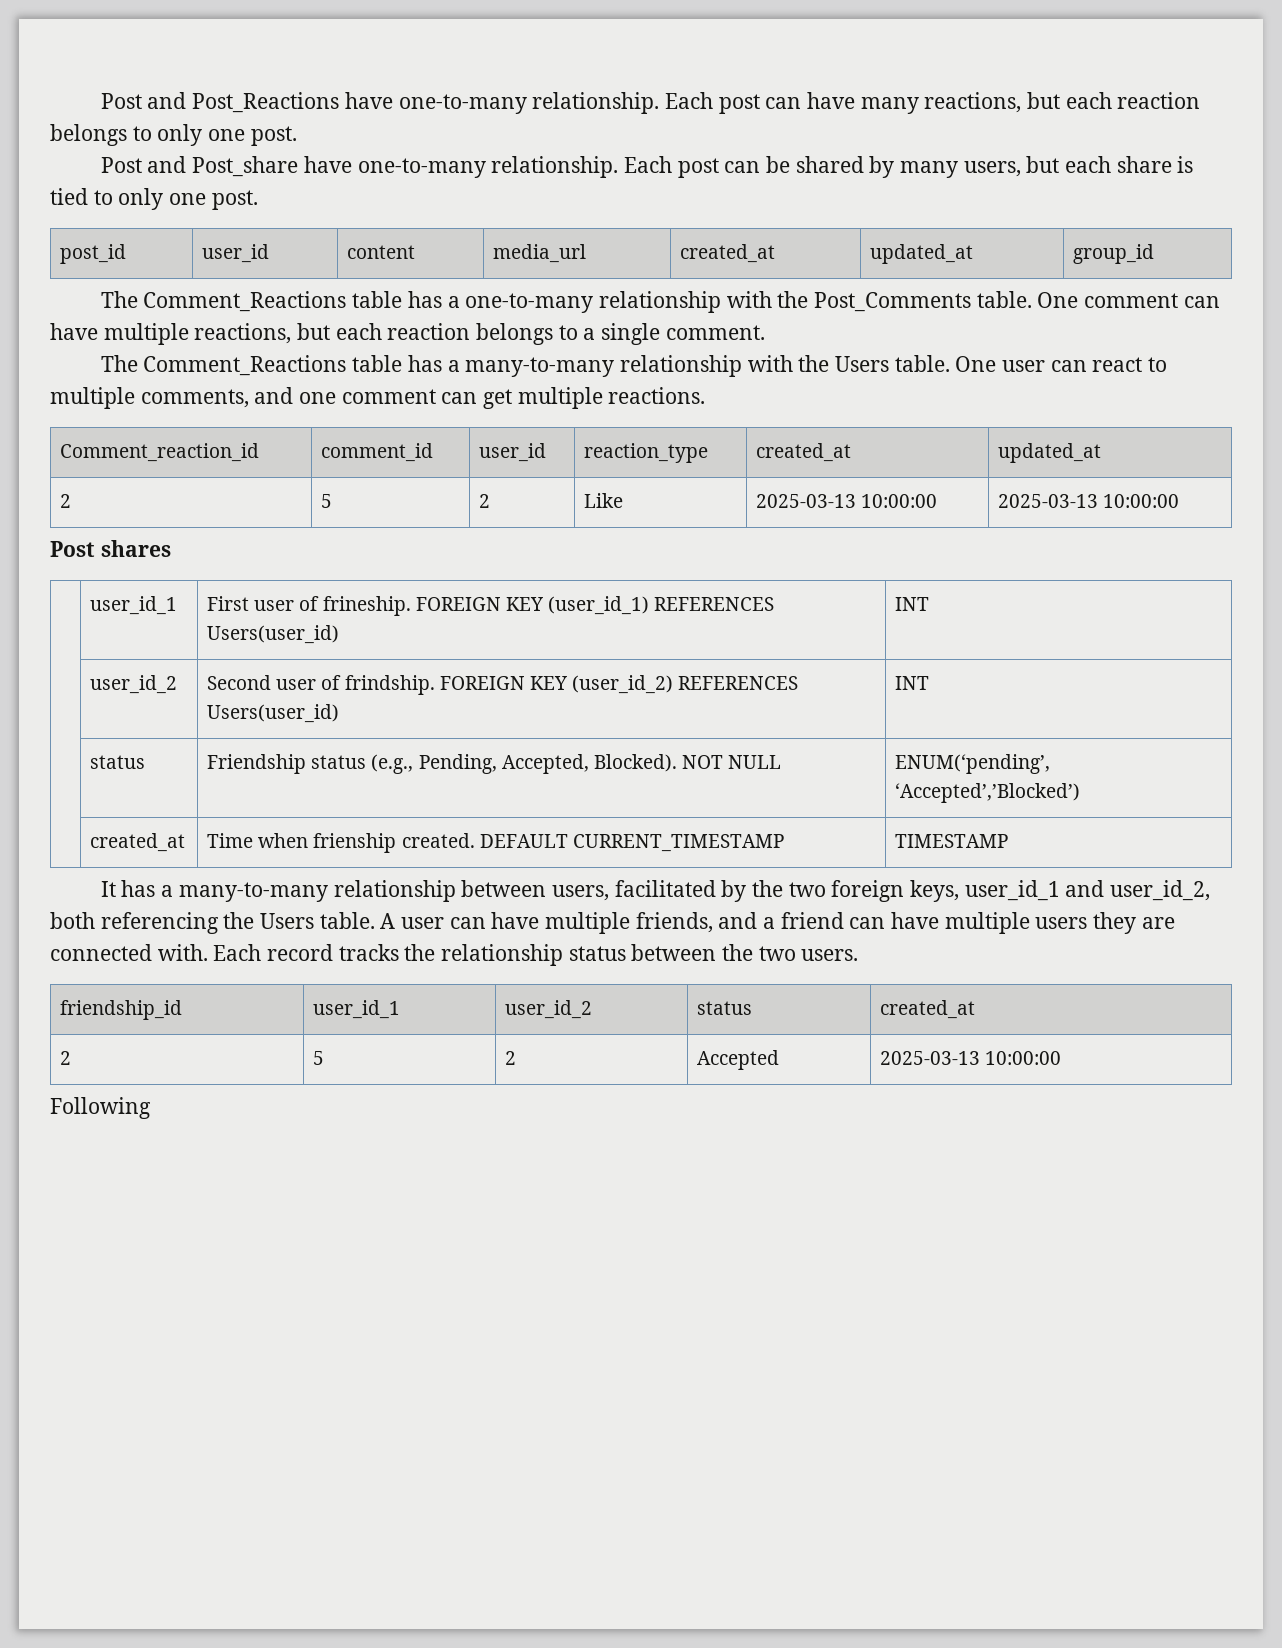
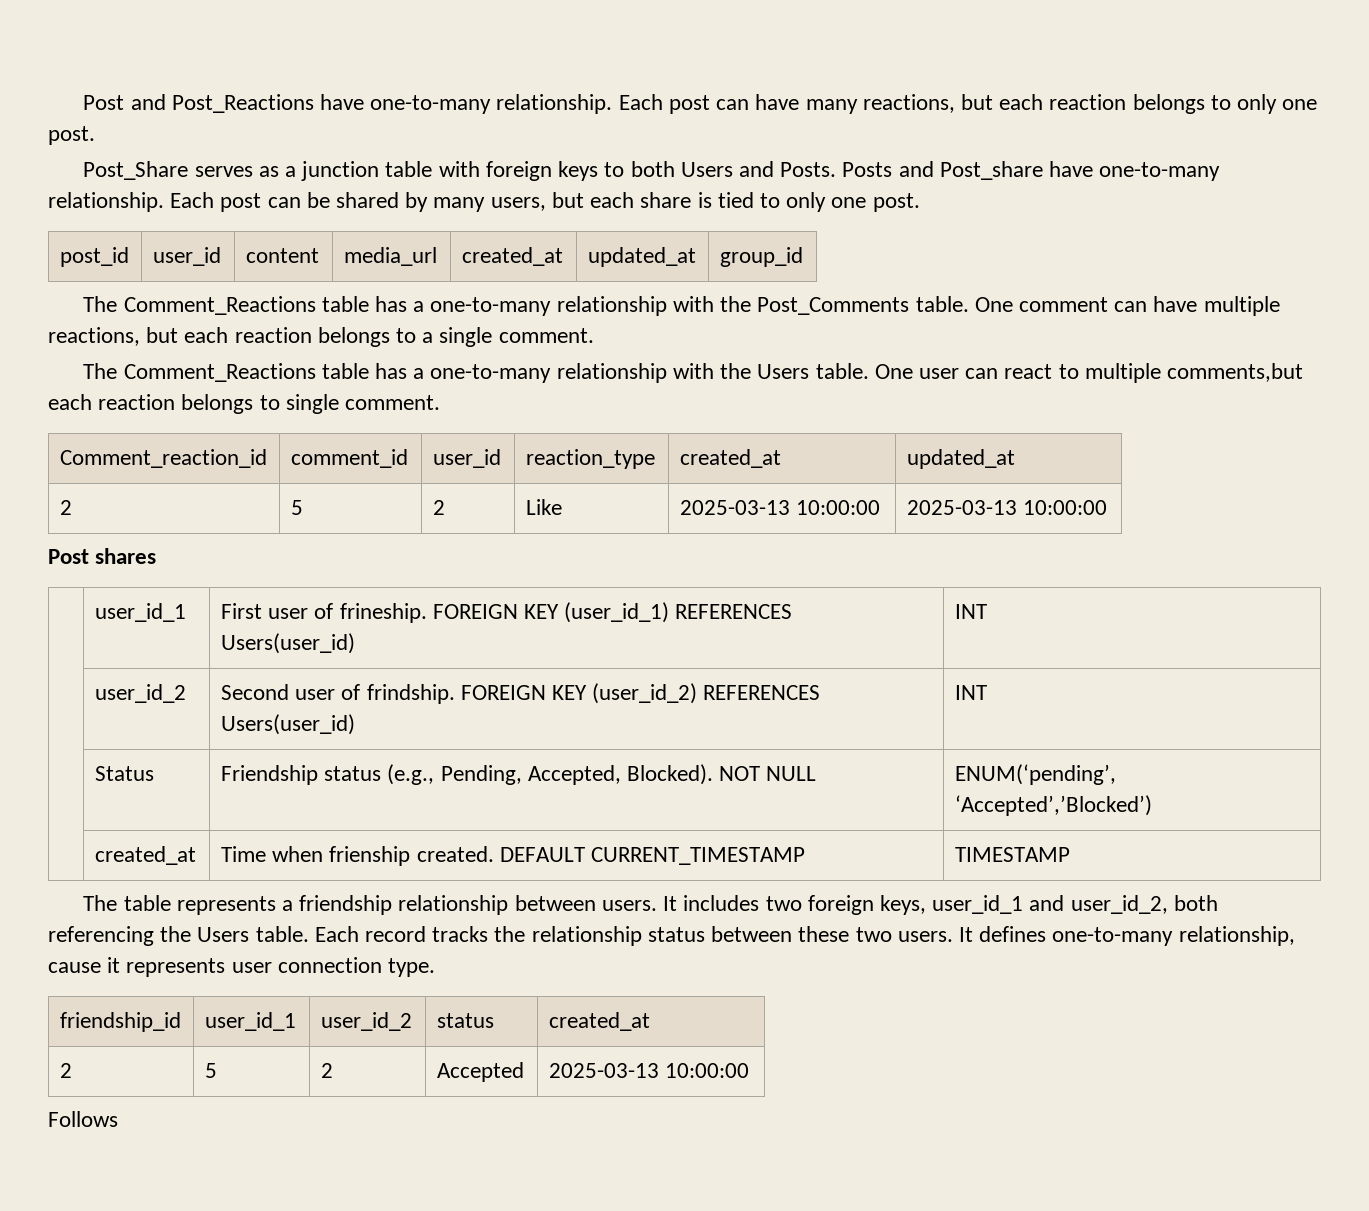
[100,157,142,173] Post -> [83,161,893,181] Post_Share serves as a junction table with foreign keys to both Users and Posts. Posts
[465,357,615,377] many-to-many -> [430,364,552,383] one-to-many
[140,387,706,409] comments, and one comment can get multiple reactions. -> [1167,363,1304,382] [48,394,441,414] comments,but each reaction belongs to single comment.
[90,755,146,769] status -> [94,766,154,781] Status
[100,880,783,902] It has a many-to-many relationship between users, facilitated by the -> [83,895,760,915] The table represents a friendship relationship between users. It includes
[380,912,1175,934] [50,944,208,961] A user can have multiple friends, and a friend can have multiple users they are connected with. -> (309, 934) none
[722,944,754,961] the -> [798,926,850,942] these
(859, 955) none -> [958,926,1295,946] [48,957,436,977] It defines one-to-many relationship, cause it represents user connection type.
[50,1097,151,1119] Following -> [48,1111,118,1127] Follows

